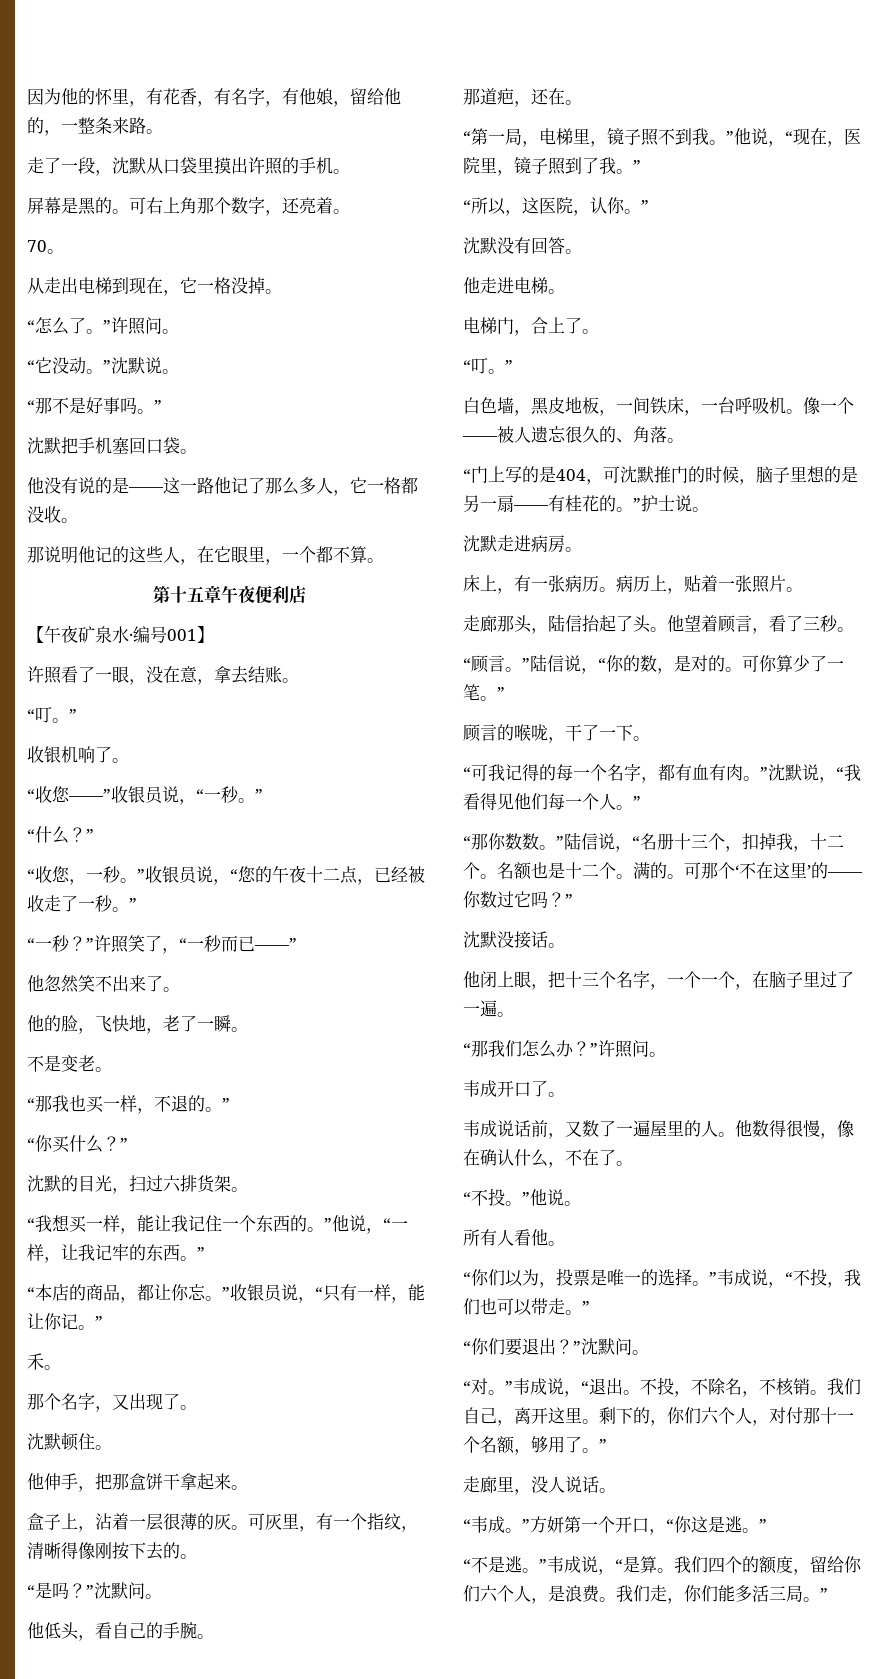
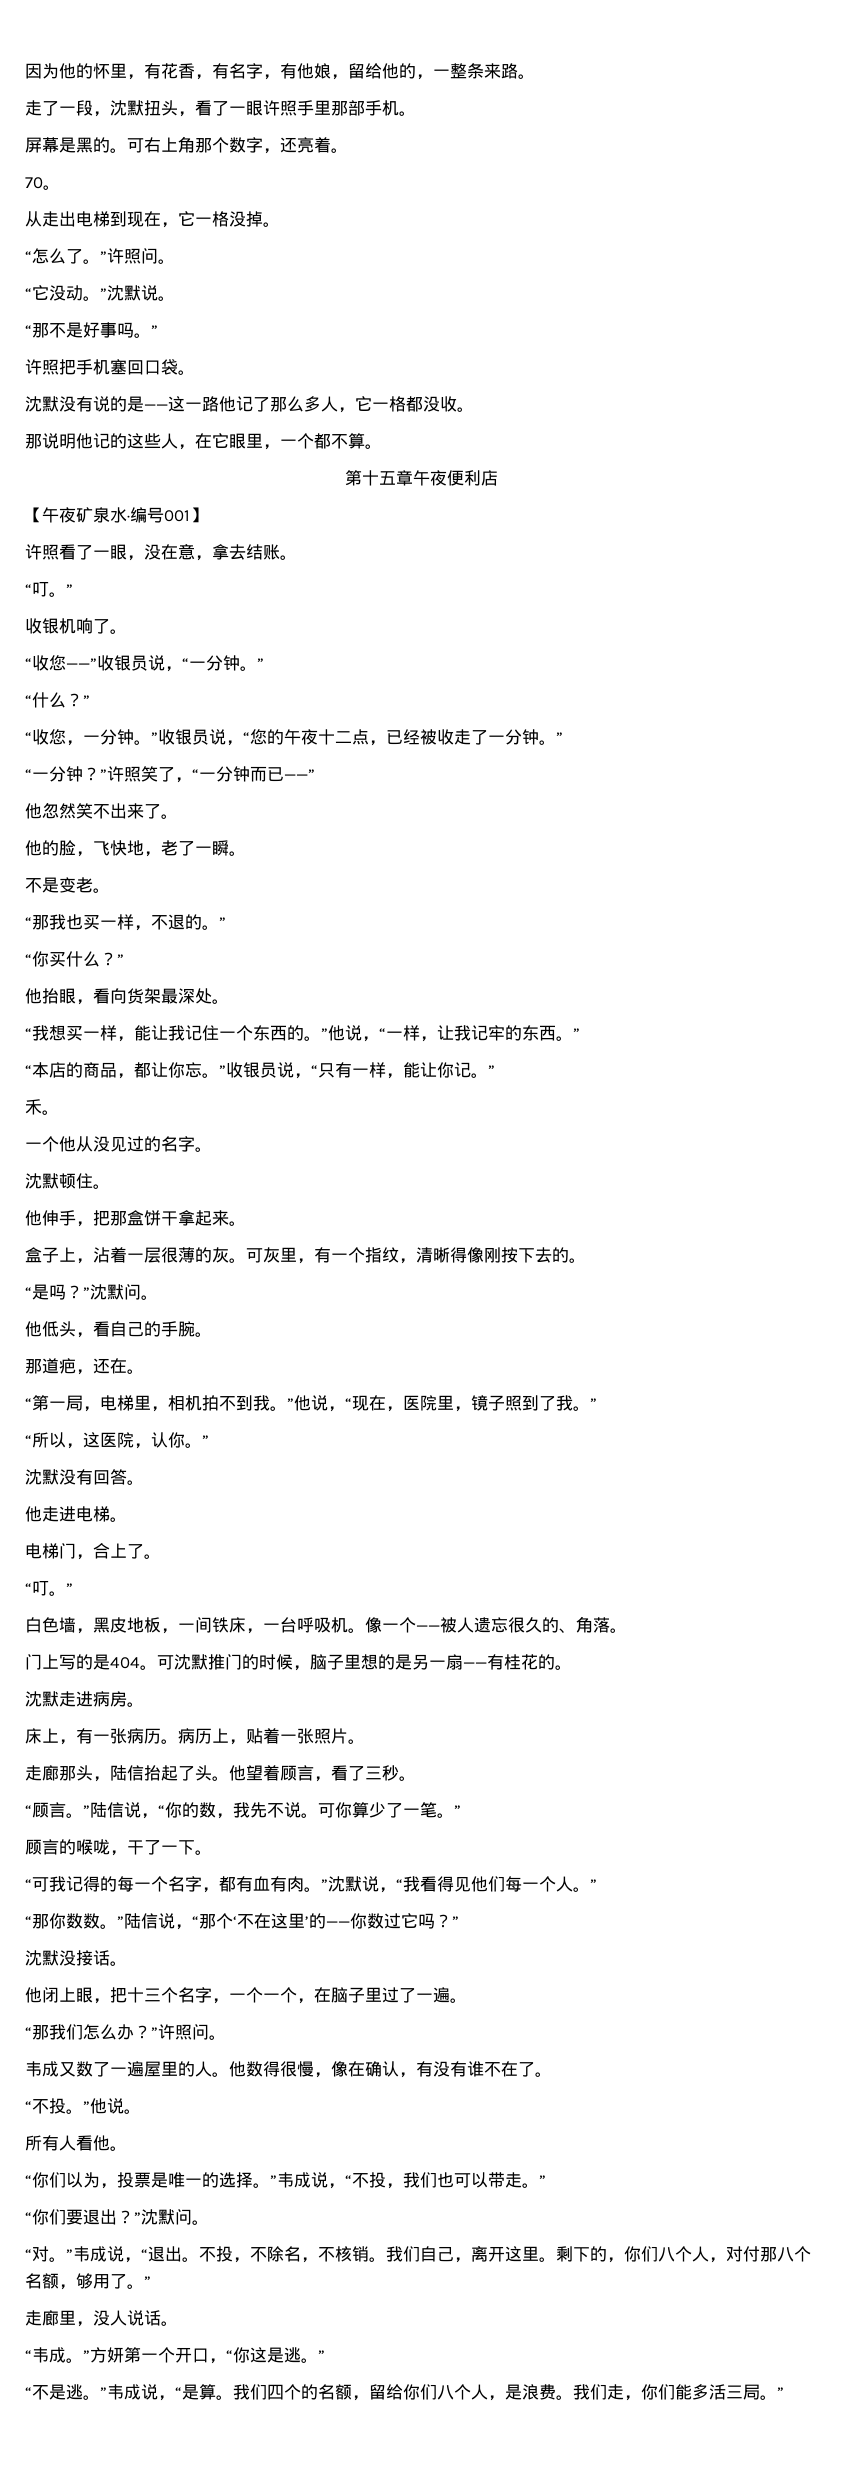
[146,157,299,175] 从口袋里摸出许照的 -> [144,100,365,117] 扭头，看了一眼许照手里那部
[27,437,61,454] 沈默 -> [25,359,59,375] 许照
[27,477,44,494] 他 -> [25,396,59,412] 沈默
[221,786,239,803] 秒 -> [206,655,240,671] 分钟
[103,866,121,883] 秒 -> [100,729,134,745] 分钟
[95,895,113,912] 秒 -> [505,729,539,745] 分钟
[52,935,70,952] 秒 -> [49,766,83,782] 分钟
[204,935,222,952] 秒 -> [216,766,250,782] 分钟
[27,1175,231,1194] 沈默的目光，扫过六排货架 -> [25,988,212,1005] 他抬眼，看向货架最深处
[27,1393,180,1412] 那个名字，又出现了 -> [25,1136,195,1152] 一个他从没见过的名字
[607,127,659,146] 镜子照 -> [168,1395,219,1411] 相机拍
[463,469,471,481] “ -> (627, 1630) none
[586,479,603,485] ， -> [140,1665,157,1670] 。
[633,495,709,512] ”护士说。 -> (572, 1667) none
[674,655,725,672] 是对的 -> [233,1802,301,1818] 我先不说
[640,833,844,852] [463,862,701,880] 名册十三个，扣掉我，十二个。名额也是十二个。满的。可 -> (199, 1921) none
[497,1080,565,1097] [463,1120,565,1139] 开口了。 // 韦成说话前， -> (59, 2069) none
[514,1149,565,1168] 什么， -> [399,2061,484,2078] ，有没有谁
[701,1407,719,1424] 六 -> [658,2246,675,2262] 八
[820,1407,854,1424] 十一 -> [777,2246,794,2262] 八
[759,1556,793,1574] 额度 -> [318,2384,352,2400] 名额
[480,1585,498,1602] 六 -> [437,2384,454,2400] 八

